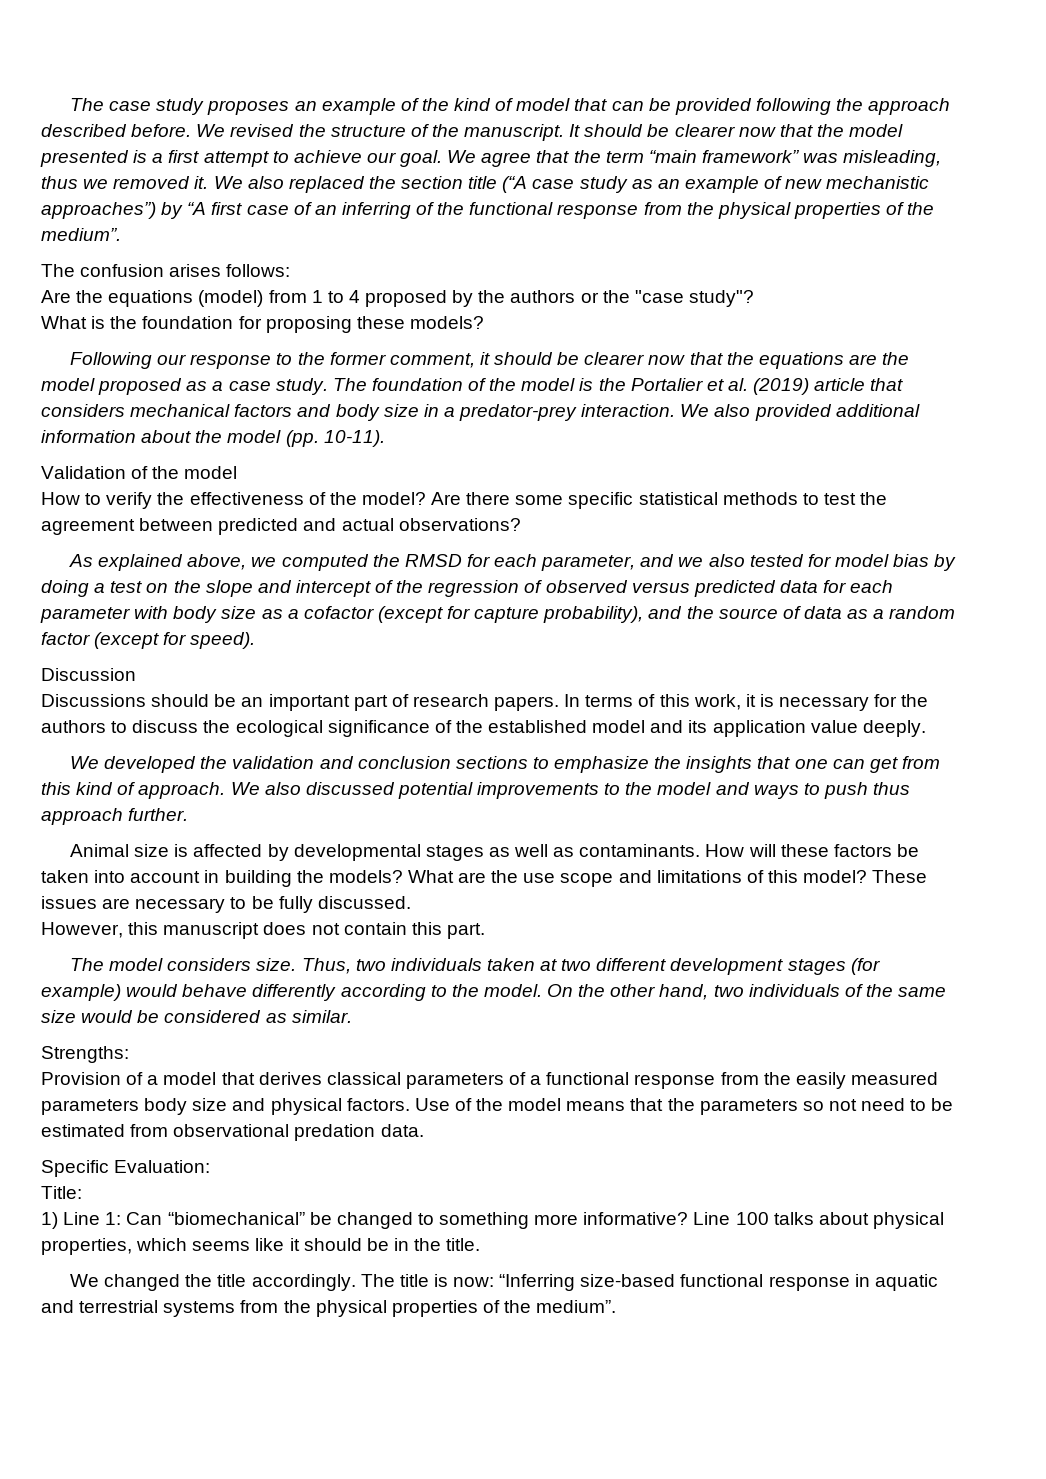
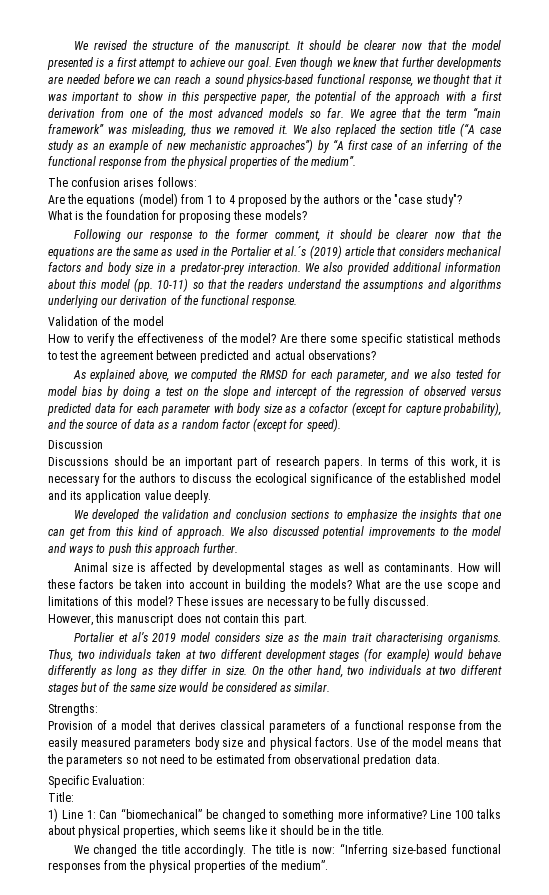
[70,98,951,115] [41,124,192,137] The case study proposes an example of the kind of model that can be provided following the approach described before. -> (73, 45) none
(443, 158) none -> [275,57,501,70] [48,74,502,87] [48,91,502,104] [48,108,344,118] Even though we knew that further developments are needed before we can reach a sound physics-based functional response, we thought that it was important to show in this perspective paper, the potential of the approach with a first derivation from one of the most advanced models so far.
[41,378,594,395] model proposed as a case study. The foundation of the model is -> [133,246,210,256] same as used in
[727,378,748,391] al. -> [285,246,307,256] al.´s
[195,430,223,443] the -> [79,279,97,289] this
[323,430,385,447] 10-11). -> [157,278,502,292] [48,295,298,308] 10-11) so that the readers understand the assumptions and algorithms underlying our derivation of the functional response.
[873,782,911,795] thus -> [134,543,152,553] this
[70,958,297,971] The model considers size. -> [73,632,501,645] Portalier et al’s 2019 model considers size as the main trait characterising organisms.
[340,984,542,1001] according to the model. -> [100,665,247,678] as long as they differ in size.
(840, 990) none -> [425,665,502,675] [48,682,98,695] at two different stages but
[768,1274,938,1291] [41,1300,236,1317] response in aquatic and terrestrial systems -> [48,862,101,873] responses

